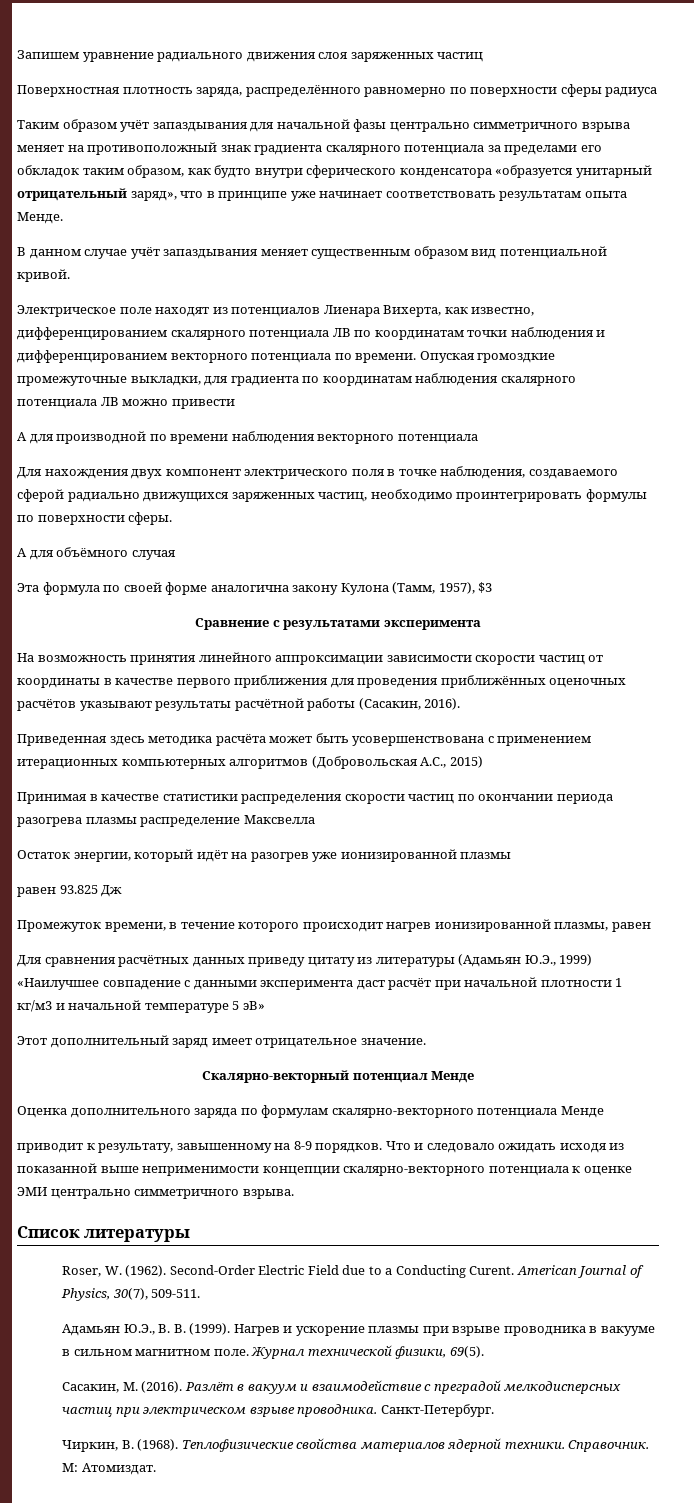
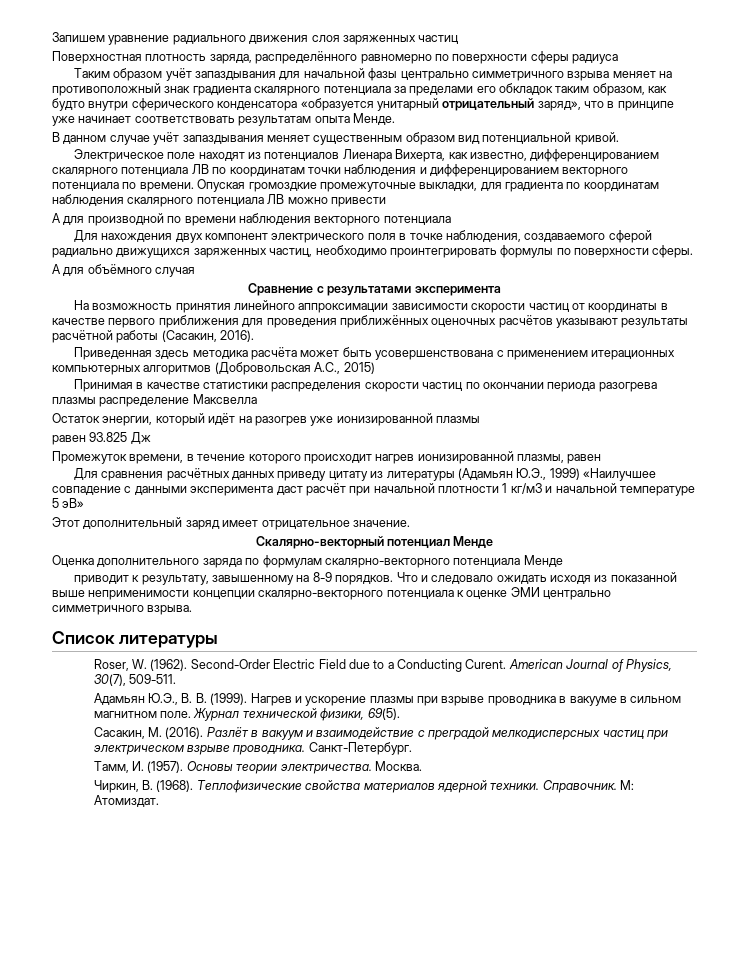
[17,582,493,595] // Эта формула по своей форме аналогична закону Кулона (Тамм, 1957), $3 -> (196, 272) none
(494, 1410) none -> [93,761,422,774] // Тамм, И. (1957). Основы теории электричества. Москва.

